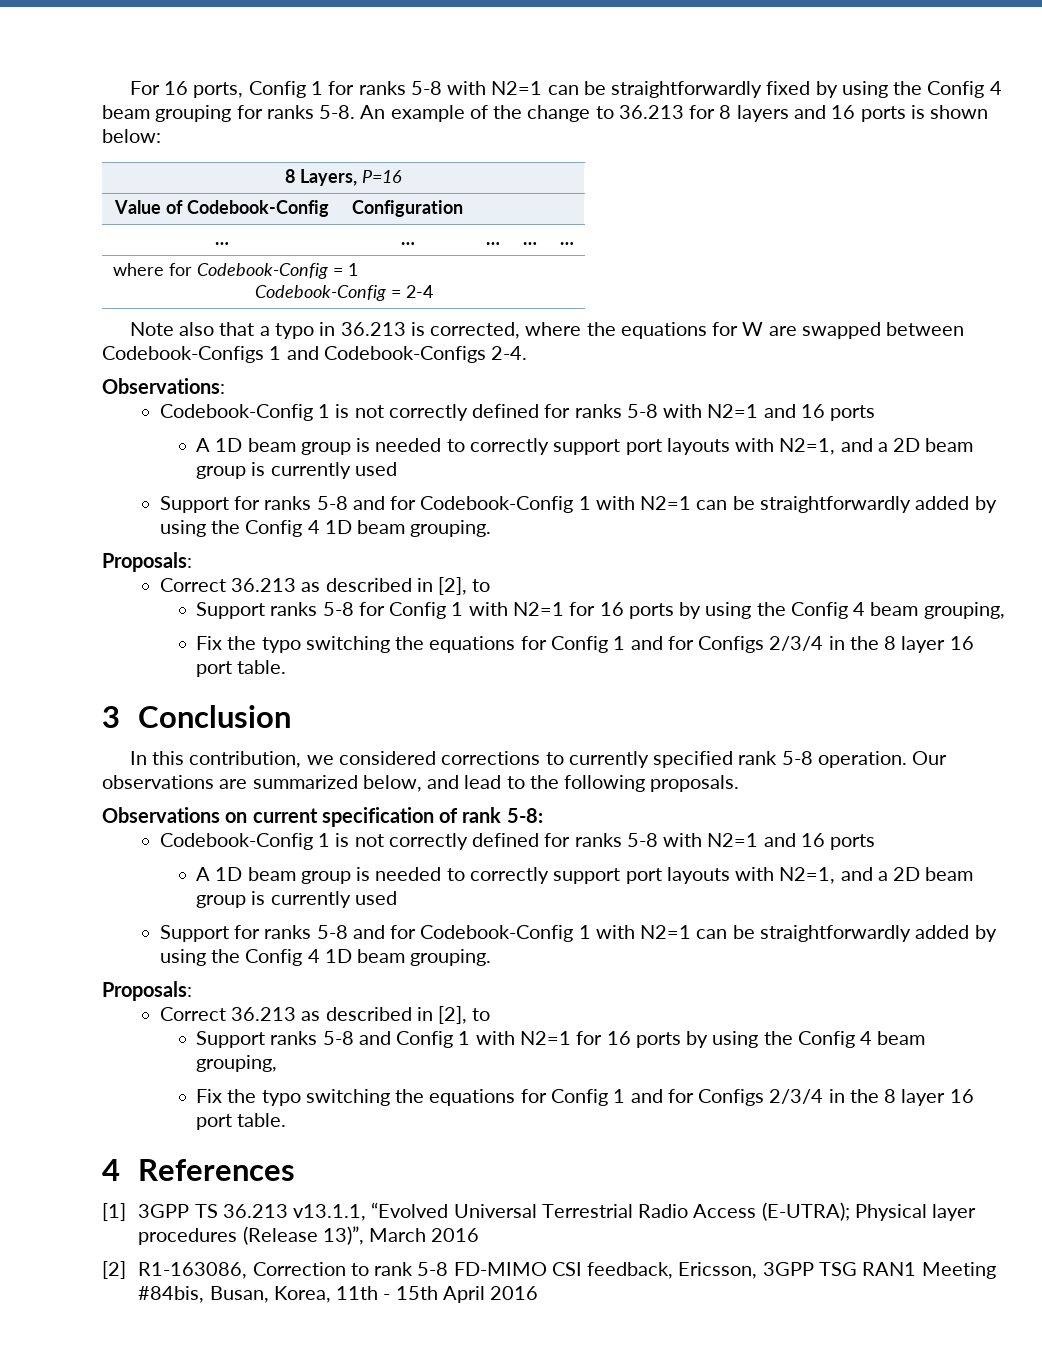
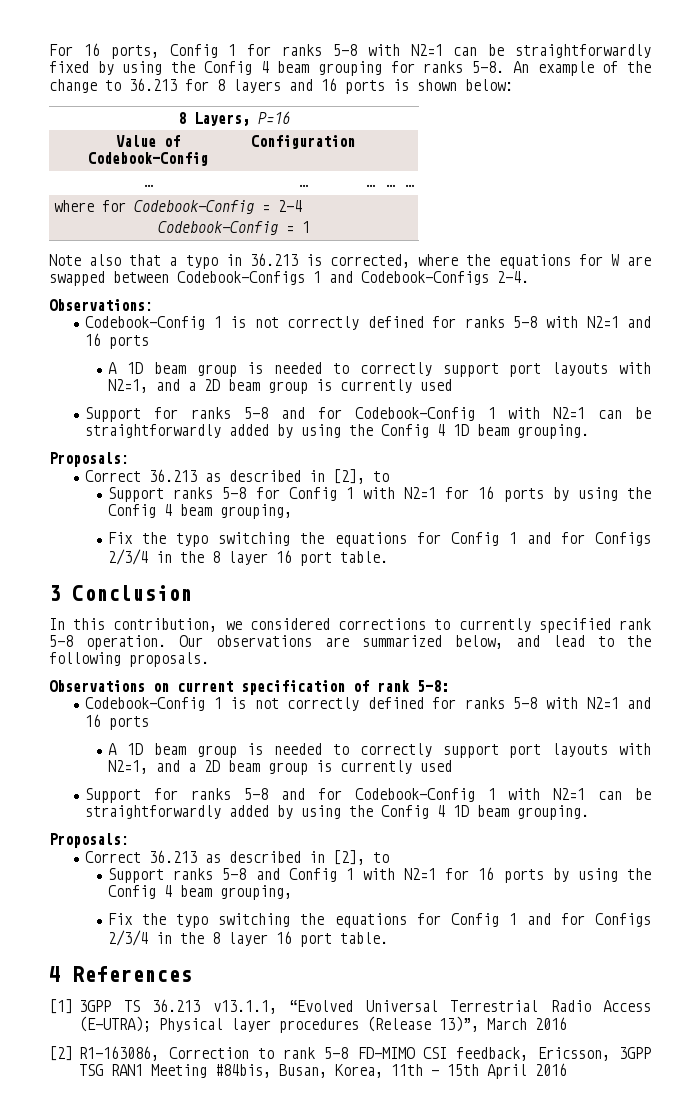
[347,263,358,276] [254,285,433,301] 1 // Codebook-Config = 2-4 -> [278,200,303,212] [158,221,310,235] 2-4 // Codebook-Config = 1

